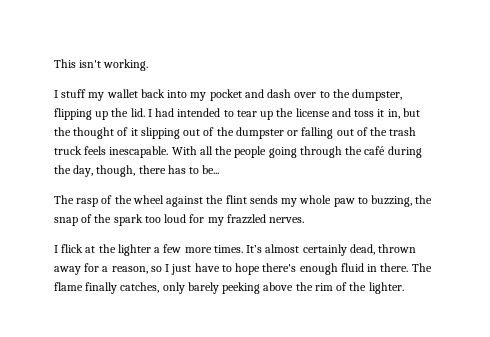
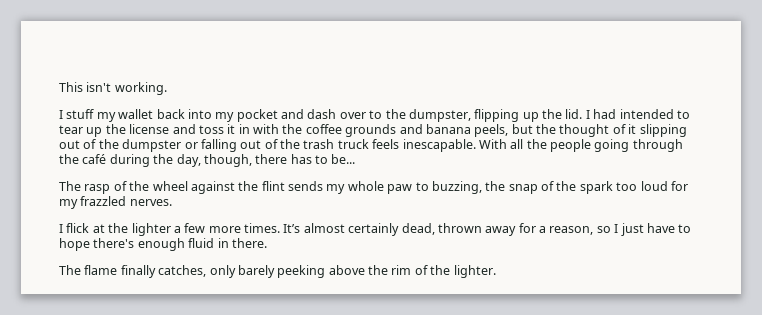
[387,109,400,119] in, -> [238,124,509,137] in with the coffee grounds and banana peels,
(409, 267) none -> (267, 243) //

